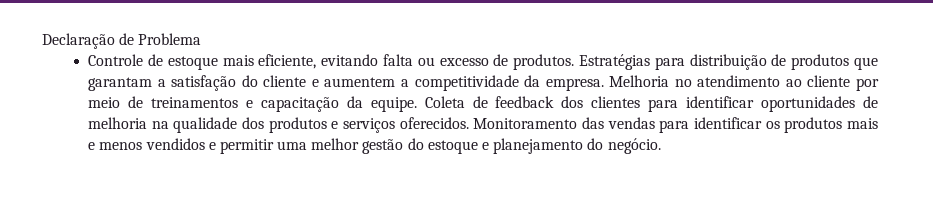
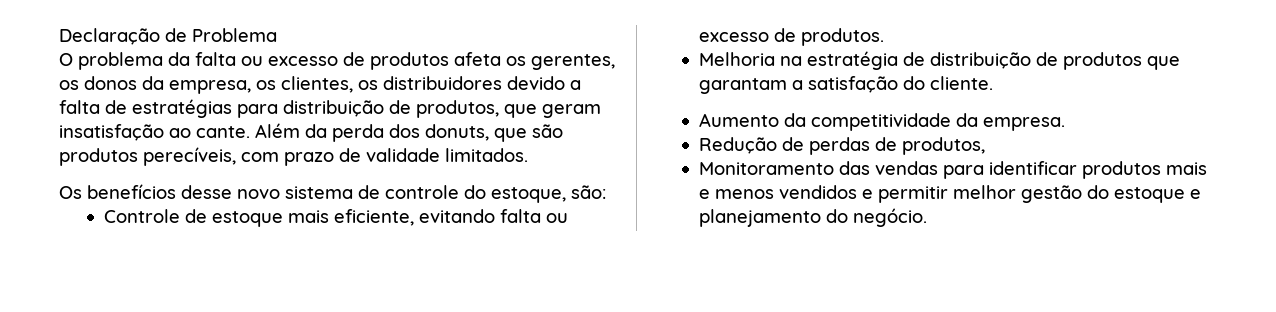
(202, 39) none -> [59,52,615,70] [59,76,581,94] [59,99,601,118] [59,123,563,142] [59,147,528,166] [59,184,606,203] // O problema da falta ou excesso de produtos afeta os gerentes, os donos da empresa, os clientes, os distribuidores devido a falta de estratégias para distribuição de produtos, que geram insatisfação ao cante. Além da perda dos donuts, que são produtos perecíveis, com prazo de validade limitados. // Os benefícios desse novo sistema de controle do estoque, são:
[578,54,685,70] Estratégias para -> [698,51,925,70] // Melhoria na estratégia de
[263,75,410,87] cliente e aumentem a -> [929,76,993,90] [698,113,806,127] cliente. // Aumento da
[609,75,880,91] [88,96,879,112] [88,117,469,133] Melhoria no atendimento ao cliente por meio de treinamentos e capacitação da equipe. Coleta de feedback dos clientes para identificar oportunidades de melhoria na qualidade dos produtos e serviços oferecidos. -> [698,137,985,155] // Redução de perdas de produtos, //
[765,121,780,129] os -> (1077, 168) none
[277,141,308,150] uma -> (948, 194) none

